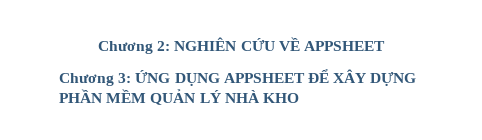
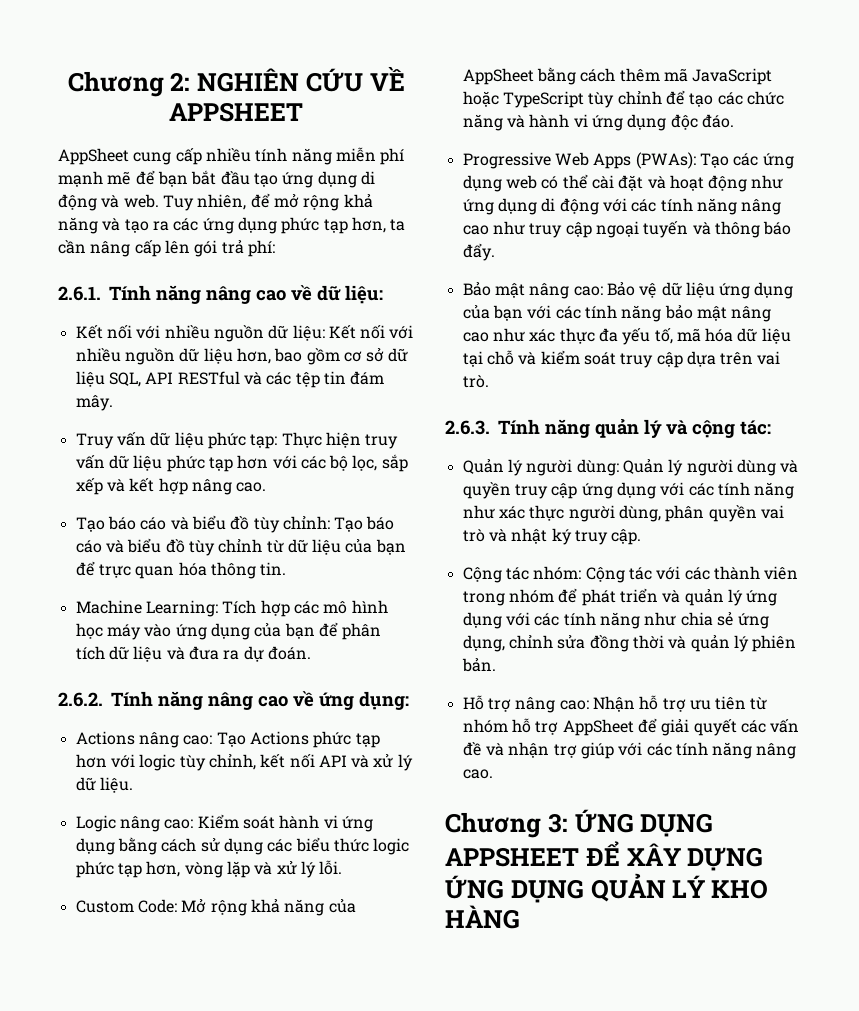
(385, 46) none -> [58,147,405,165] [58,170,375,188] [58,193,373,211] [58,217,406,234] [58,239,275,257] [58,285,383,304] [75,325,414,342] [75,347,409,365] [75,371,385,388] [75,395,113,411] [75,432,399,449] [75,454,408,472] [75,478,267,495] [75,515,395,533] [75,538,406,556] [75,561,287,579] [75,600,388,617] [75,622,382,640] [75,646,311,662] [58,691,409,710] [75,731,380,748] [75,754,413,771] [75,777,133,793] [75,814,373,832] [75,837,410,855] [75,860,343,878] [75,898,356,916] [462,67,773,85] [462,90,784,108] [462,114,734,131] [462,152,794,169] [462,174,784,192] [462,198,782,215] [462,221,792,238] [462,243,495,261] [462,281,794,299] [462,304,772,322] [462,328,791,345] [462,350,781,368] [462,375,489,388] [445,418,771,438] [462,458,799,476] [462,482,795,499] [462,505,784,522] [462,528,642,545] [462,566,799,583] [462,588,778,606] [462,611,770,629] [462,634,797,652] [461,657,496,672] [462,695,768,713] [462,718,800,736] [462,742,797,759] [462,769,493,779] // AppSheet cung cấp nhiều tính năng miễn phí mạnh mẽ để bạn bắt đầu tạo ứng dụng di động và web. Tuy nhiên, để mở rộng khả năng và tạo ra các ứng dụng phức tạp hơn, ta cần nâng cấp lên gói trả phí: // 2.6.1. Tính năng nâng cao về dữ liệu: // Kết nối với nhiều nguồn dữ liệu: Kết nối với nhiều nguồn dữ liệu hơn, bao gồm cơ sở dữ liệu SQL, API RESTful và các tệp tin đám mây. // Truy vấn dữ liệu phức tạp: Thực hiện truy vấn dữ liệu phức tạp hơn với các bộ lọc, sắp xếp và kết hợp nâng cao. // Tạo báo cáo và biểu đồ tùy chỉnh: Tạo báo cáo và biểu đồ tùy chỉnh từ dữ liệu của bạn để trực quan hóa thông tin. // Machine Learning: Tích hợp các mô hình học máy vào ứng dụng của bạn để phân tích dữ liệu và đưa ra dự đoán. // 2.6.2. Tính năng nâng cao về ứng dụng: // Actions nâng cao: Tạo Actions phức tạp hơn với logic tùy chỉnh, kết nối API và xử lý dữ liệu. // Logic nâng cao: Kiểm soát hành vi ứng dụng bằng cách sử dụng các biểu thức logic phức tạp hơn, vòng lặp và xử lý lỗi. // Custom Code: Mở rộng khả năng của AppSheet bằng cách thêm mã JavaScript hoặc TypeScript tùy chỉnh để tạo các chức năng và hành vi ứng dụng độc đáo. // Progressive Web Apps (PWAs): Tạo các ứng dụng web có thể cài đặt và hoạt động như ứng dụng di động với các tính năng nâng cao như truy cập ngoại tuyến và thông báo đẩy. // Bảo mật nâng cao: Bảo vệ dữ liệu ứng dụng của bạn với các tính năng bảo mật nâng cao như xác thực đa yếu tố, mã hóa dữ liệu tại chỗ và kiểm soát truy cập dựa trên vai trò. // 2.6.3. Tính năng quản lý và cộng tác: // Quản lý người dùng: Quản lý người dùng và quyền truy cập ứng dụng với các tính năng như xác thực người dùng, phân quyền vai trò và nhật ký truy cập. // Cộng tác nhóm: Cộng tác với các thành viên trong nhóm để phát triển và quản lý ứng dụng với các tính năng như chia sẻ ứng dụng, chỉnh sửa đồng thời và quản lý phiên bản. // Hỗ trợ nâng cao: Nhận hỗ trợ ưu tiên từ nhóm hỗ trợ AppSheet để giải quyết các vấn đề và nhận trợ giúp với các tính năng nâng cao.
[59,89,299,105] PHẦN MỀM QUẢN LÝ NHÀ KHO -> [445,873,768,903] [445,905,520,929] ỨNG DỤNG QUẢN LÝ KHO HÀNG

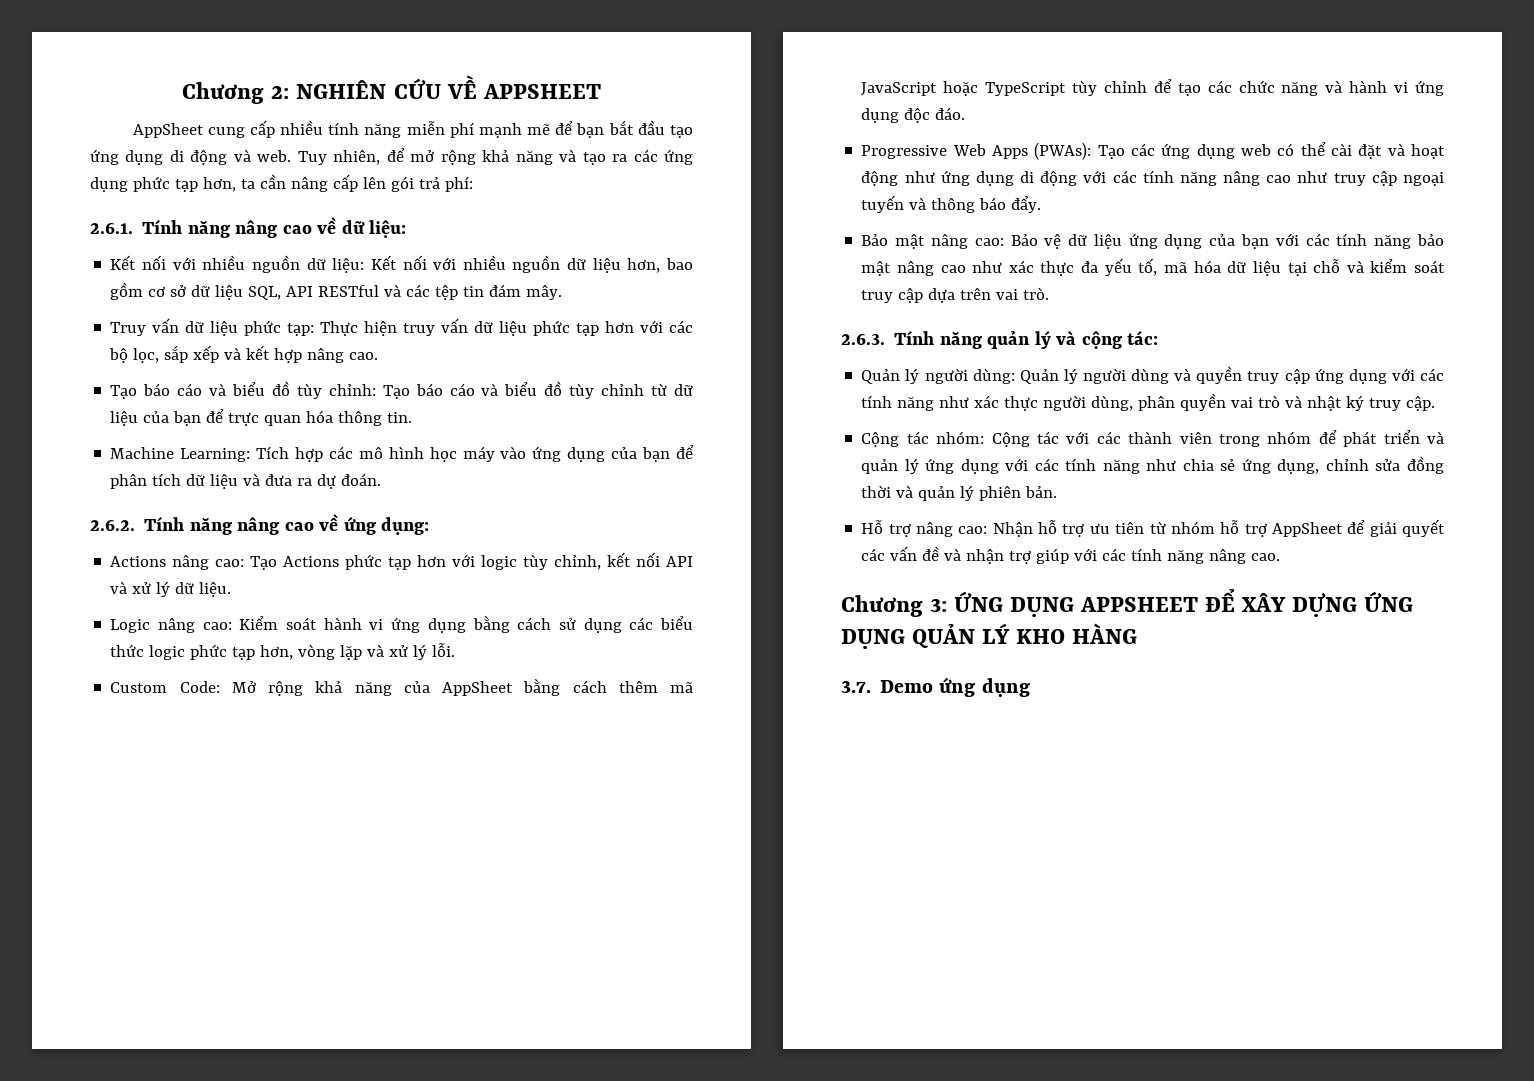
(520, 917) none -> [841,677,1030,697] // 3.7. Demo ứng dụng

